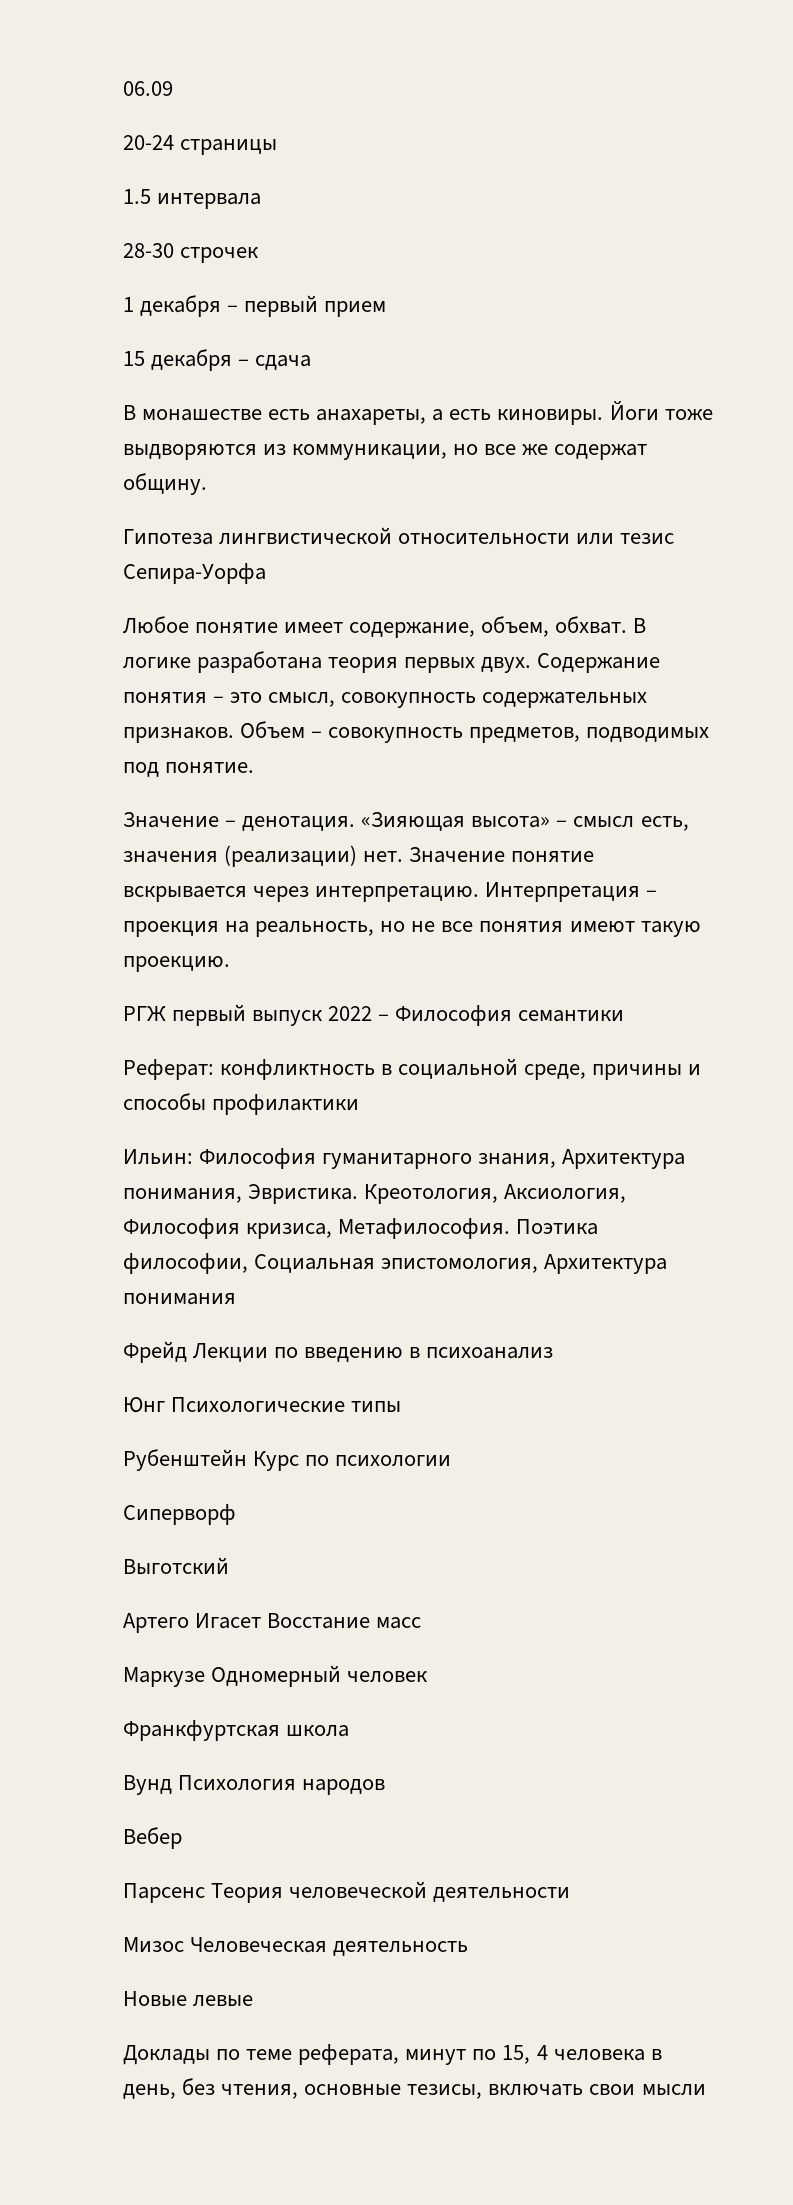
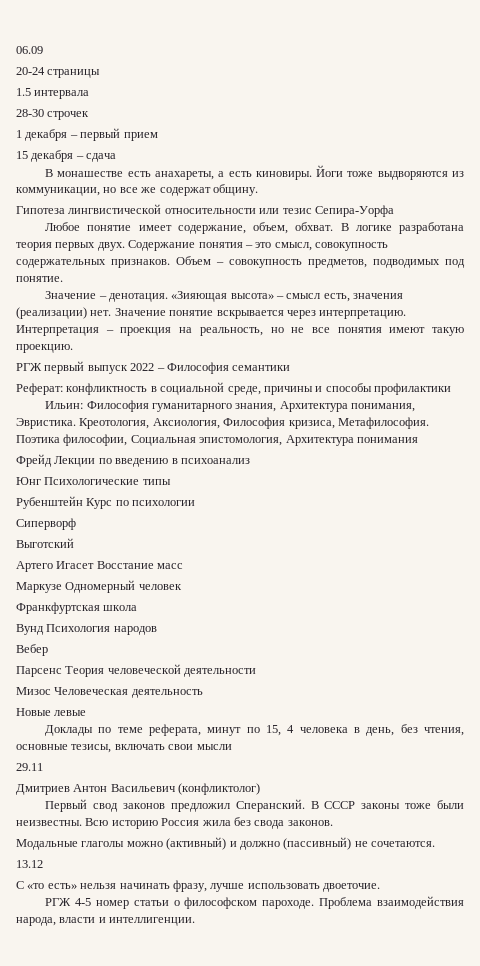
(706, 2090) none -> [16,763,43,771] [16,783,261,795] [45,799,465,812] [16,817,333,829] [16,837,435,850] [16,860,43,868] [16,880,380,892] [45,896,464,909] [16,917,196,926] // 29.11 // Дмитриев Антон Васильевич (конфликтолог) // Первый свод законов предложил Сперанский. В СССР законы тоже были неизвестны. Всю историю Россия жила без свода законов. // Модальные глаголы можно (активный) и должно (пассивный) не сочетаются. // 13.12 // С «то есть» нельзя начинать фразу, лучше использовать двоеточие. // РГЖ 4-5 номер статьи о философском пароходе. Проблема взаимодействия народа, власти и интеллигенции.

